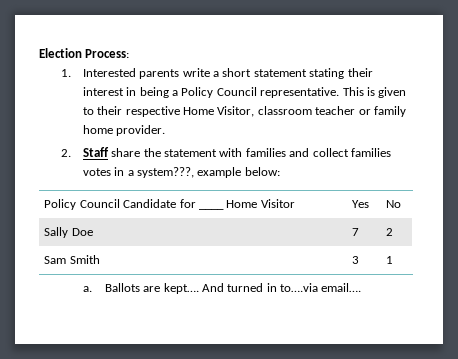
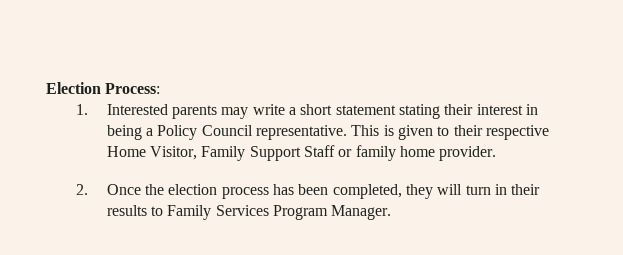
(180, 74) none -> [221,107,249,119] may
[257,106,356,115] classroom teacher -> [201,145,335,161] Family Support Staff
[82,147,391,157] [82,167,280,178] [44,199,196,210] [198,208,224,210] [226,199,295,208] [352,200,370,208] [386,200,402,208] [44,227,93,238] [352,228,360,236] [386,228,394,236] [44,255,100,264] [352,256,360,264] [386,256,394,264] [82,283,362,294] Staff share the statement with families and collect families votes in a system???, example below: // Policy Council Candidate for ____ Home Visitor | Yes | No // Sally Doe | 7 | 2 // Sam Smith | 3 | 1 // a. Ballots are kept…. And turned in to….via email…. -> [106,184,541,199] [106,205,392,220] Once the election process has been completed, they will turn in their results to Family Services Program Manager.

